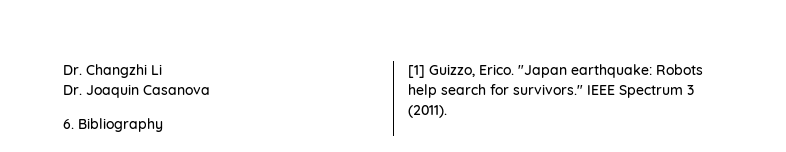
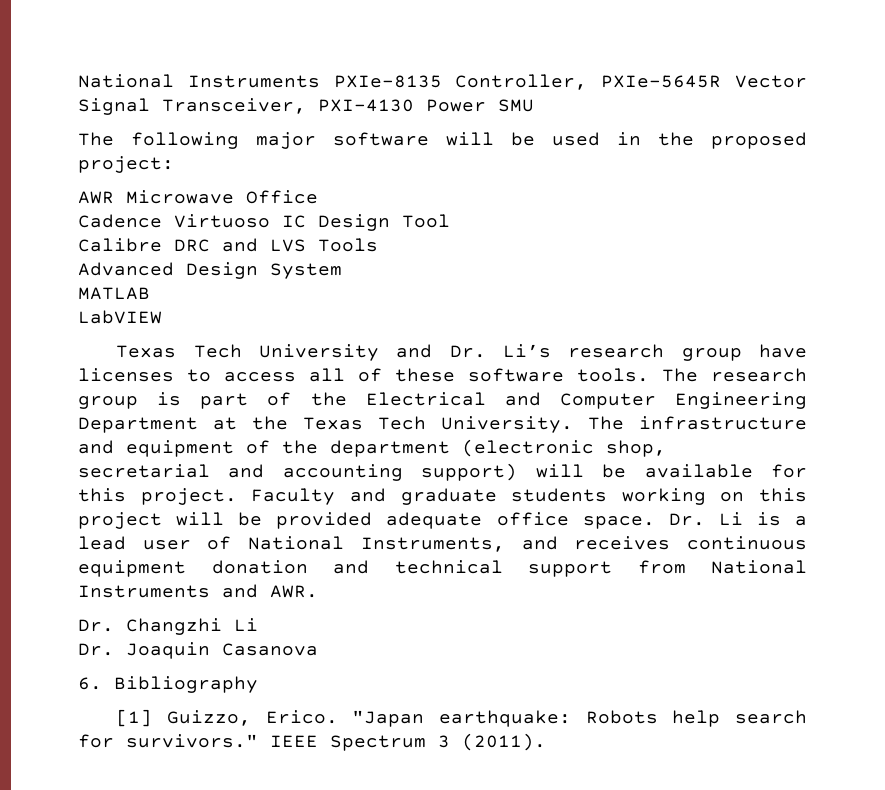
(63, 70) none -> [78,74,807,90] [78,98,534,115] [78,132,807,149] [78,156,174,173] [78,190,318,204] [78,214,450,231] [78,238,378,252] [78,262,342,279] [78,287,150,300] [78,310,162,324] [116,344,807,361] [78,368,807,382] [78,392,807,409] [78,416,807,433] [78,439,666,457] [78,463,808,481] [78,488,807,505] [78,512,808,529] [78,536,807,552] [78,560,807,577] [78,584,318,598] National Instruments PXIe-8135 Controller, PXIe-5645R Vector Signal Transceiver, PXI-4130 Power SMU // The following major software will be used in the proposed project: // AWR Microwave Office // Cadence Virtuoso IC Design Tool // Calibre DRC and LVS Tools // Advanced Design System // MATLAB // LabVIEW // Texas Tech University and Dr. Li’s research group have licenses to access all of these software tools. The research group is part of the Electrical and Computer Engineering Department at the Texas Tech University. The infrastructure and equipment of the department (electronic shop, secretarial and accounting support) will be available for this project. Faculty and graduate students working on this project will be provided adequate office space. Dr. Li is a lead user of National Instruments, and receives continuous equipment donation and technical support from National Instruments and AWR. //

